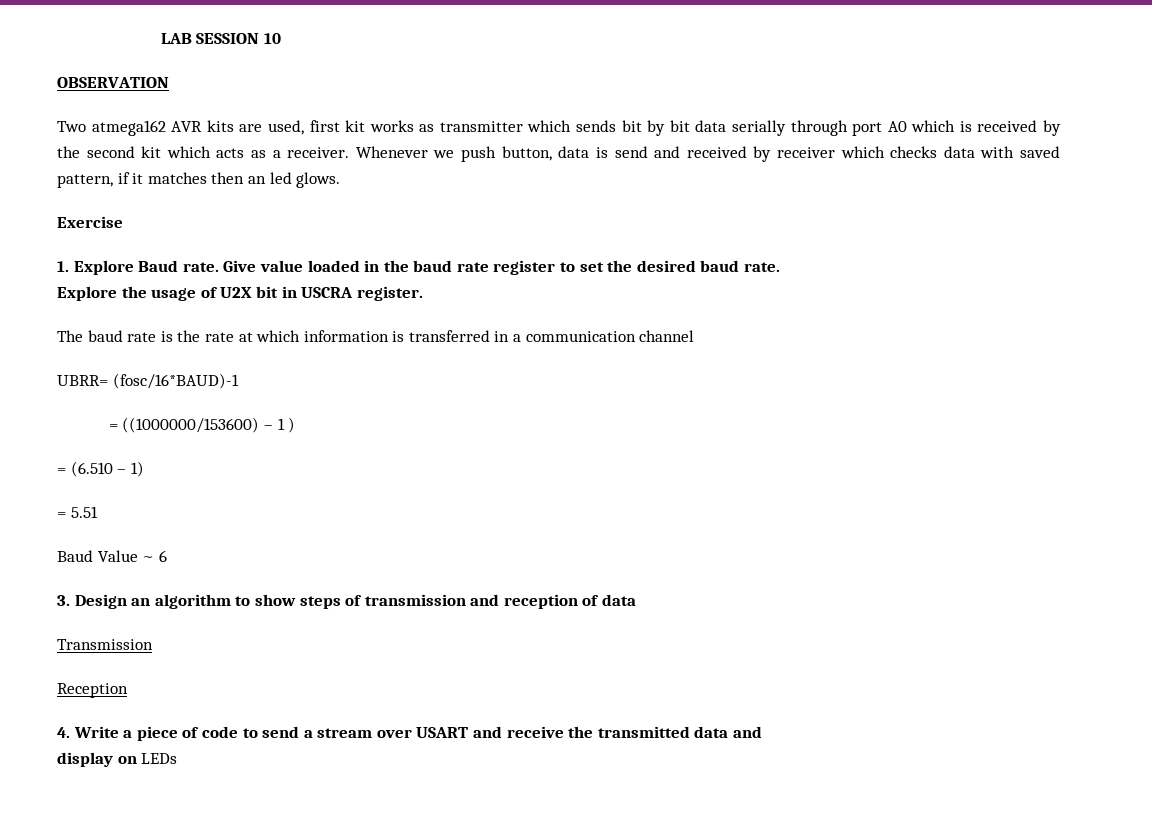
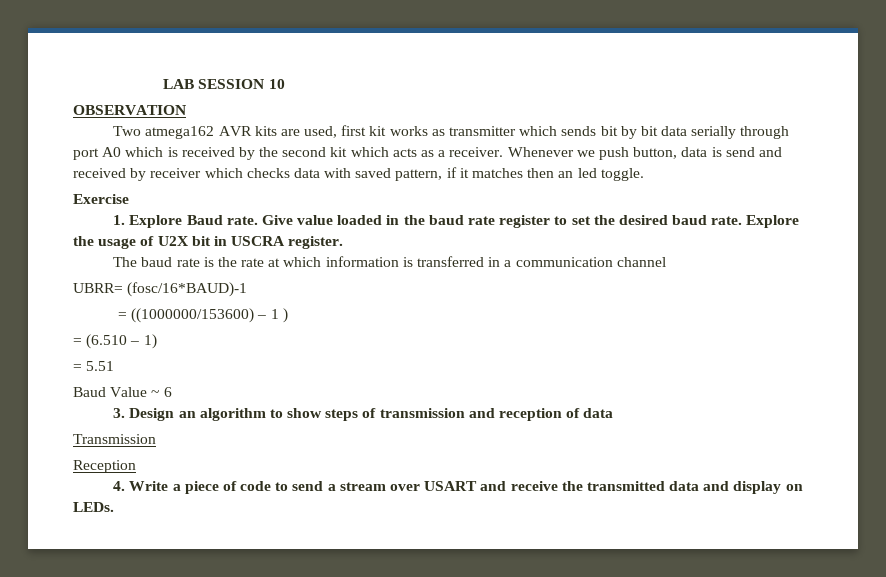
[296,172,341,188] glows. -> [600,168,644,181] toggle.
(781, 267) // -> (743, 220) none
(763, 732) // -> (730, 486) none
[141,753,178,764] LEDs -> [73,502,114,512] LEDs.

